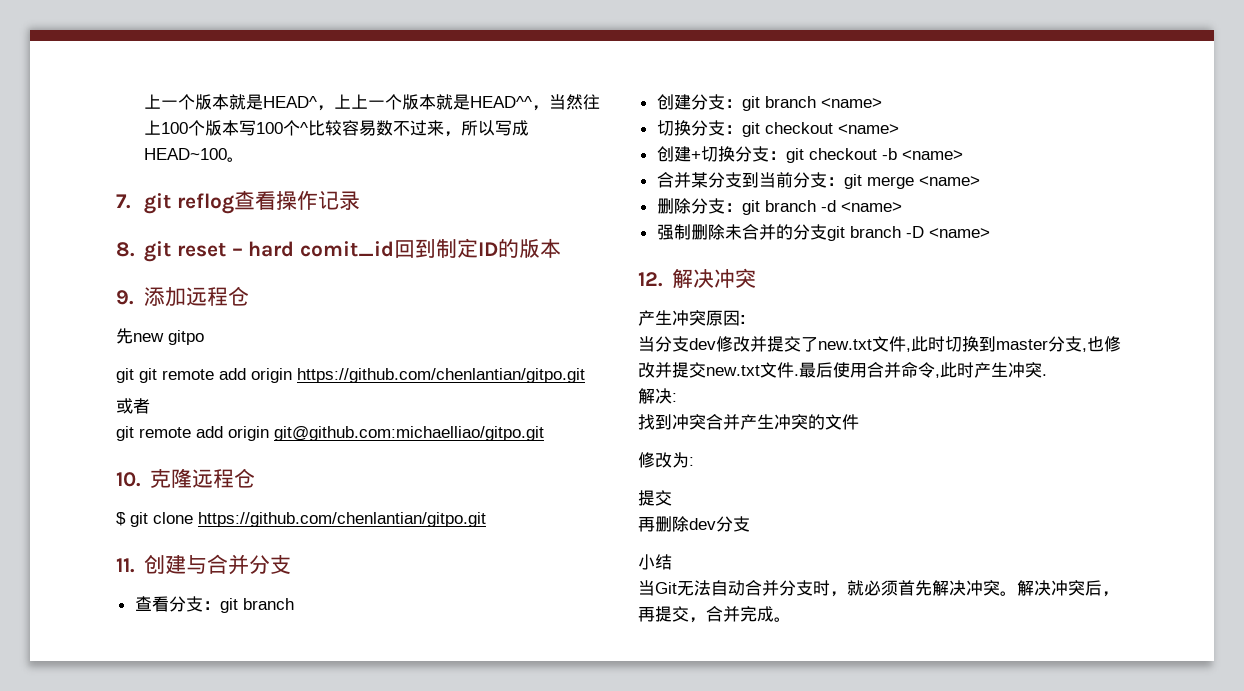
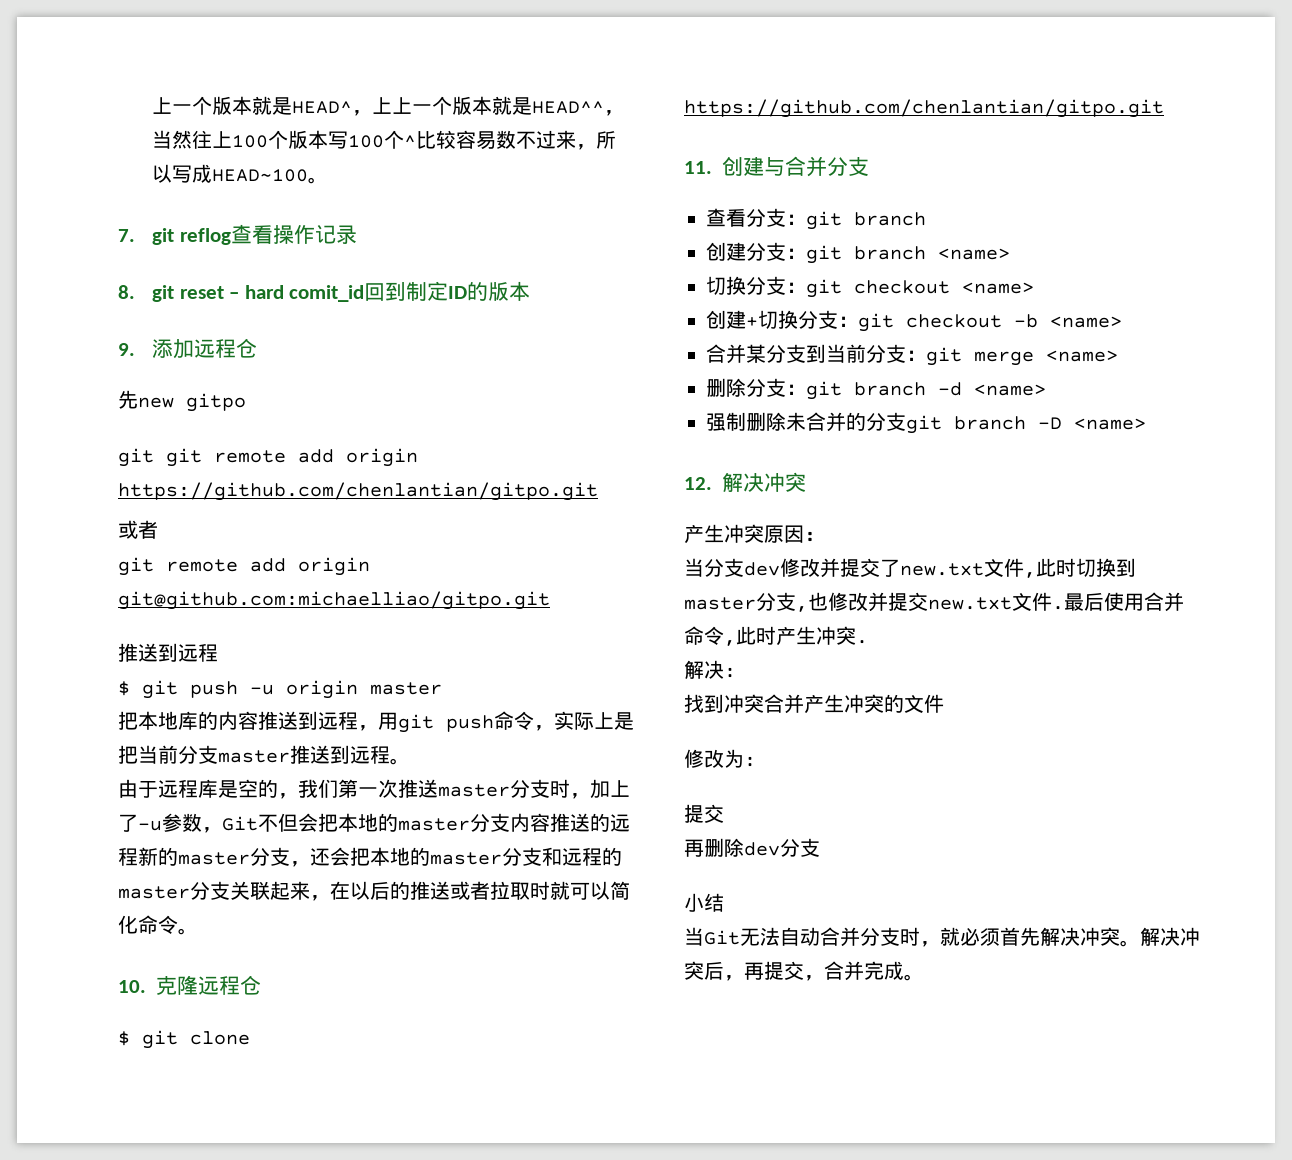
(544, 433) none -> [118,643,218,662] [118,680,442,699] [118,711,634,733] [118,745,410,765] [118,779,630,799] [118,813,630,833] [118,847,622,867] [118,881,630,901] [118,915,198,935] // 推送到远程 // $ git push -u origin master // 把本地库的内容推送到远程，用git push命令，实际上是把当前分支master推送到远程。 // 由于远程库是空的，我们第一次推送master分支时，加上了-u参数，Git不但会把本地的master分支内容推送的远程新的master分支，还会把本地的master分支和远程的master分支关联起来，在以后的推送或者拉取时就可以简化命令。

